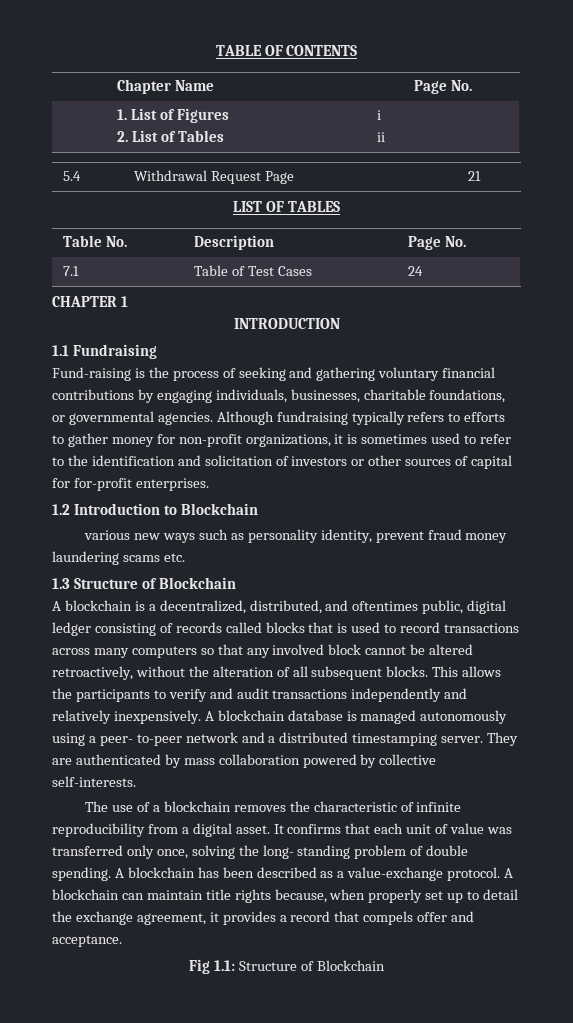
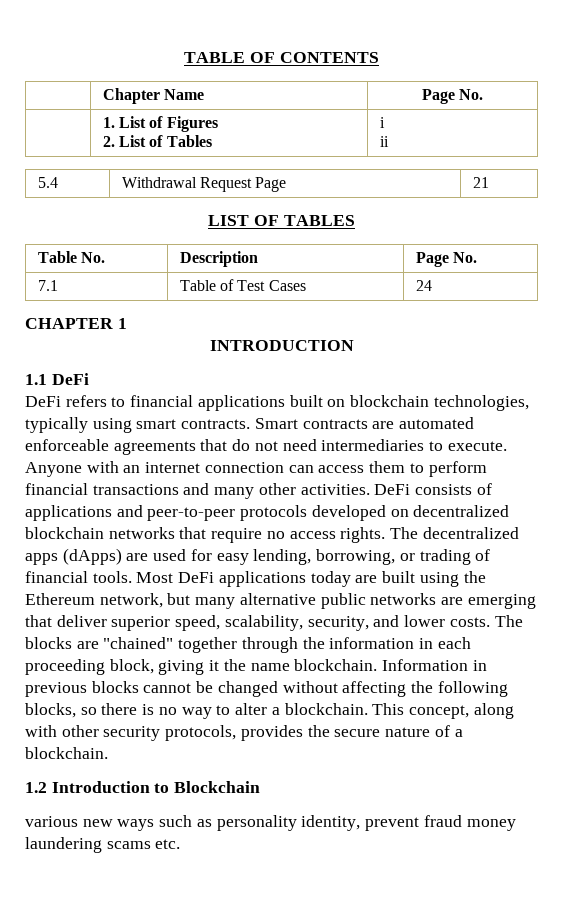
[72,344,157,359] [52,367,496,381] [52,389,506,403] [52,411,506,425] [52,433,512,447] [52,455,513,469] [52,478,209,491] Fundraising // Fund-raising is the process of seeking and gathering voluntary financial contributions by engaging individuals, businesses, charitable foundations, or governmental agencies. Although fundraising typically refers to efforts to gather money for non-profit organizations, it is sometimes used to refer to the identification and solicitation of investors or other sources of capital for for-profit enterprises. -> [51,373,89,385] [25,395,529,411] [25,417,475,433] [25,439,507,455] [25,461,487,477] [25,483,492,499] [25,505,510,521] [25,527,519,543] [25,548,491,565] [25,571,486,587] [25,593,536,609] [25,615,523,631] [25,637,471,653] [25,659,487,675] [25,681,508,697] [25,703,514,719] [25,725,463,741] [25,747,108,759] DeFi // DeFi refers to financial applications built on blockchain technologies, typically using smart contracts. Smart contracts are automated enforceable agreements that do not need intermediaries to execute. Anyone with an internet connection can access them to perform financial transactions and many other activities. DeFi consists of applications and peer-to-peer protocols developed on decentralized blockchain networks that require no access rights. The decentralized apps (dApps) are used for easy lending, borrowing, or trading of financial tools. Most DeFi applications today are built using the Ethereum network, but many alternative public networks are emerging that deliver superior speed, scalability, security, and lower costs. The blocks are "chained" together through the information in each proceeding block, giving it the name blockchain. Information in previous blocks cannot be changed without affecting the following blocks, so there is no way to alter a blockchain. This concept, along with other security protocols, provides the secure nature of a blockchain.
[52,577,236,589] [52,600,507,614] [52,622,520,636] [52,644,474,658] [52,666,502,680] [52,688,468,702] [52,710,508,724] [52,732,519,746] [52,754,437,768] [52,776,136,787] [85,801,462,812] [52,823,512,837] [52,845,469,859] [52,867,514,881] [52,889,519,903] [52,911,475,925] [52,935,122,947] [189,959,385,974] // 1.3 Structure of Blockchain // A blockchain is a decentralized, distributed, and oftentimes public, digital ledger consisting of records called blocks that is used to record transactions across many computers so that any involved block cannot be altered retroactively, without the alteration of all subsequent blocks. This allows the participants to verify and audit transactions independently and relatively inexpensively. A blockchain database is managed autonomously using a peer- to-peer network and a distributed timestamping server. They are authenticated by mass collaboration powered by collective self-interests. // The use of a blockchain removes the characteristic of infinite reproducibility from a digital asset. It confirms that each unit of value was transferred only once, solving the long- standing problem of double spending. A blockchain has been described as a value-exchange protocol. A blockchain can maintain title rights because, when properly set up to detail the exchange agreement, it provides a record that compels offer and acceptance. // Fig 1.1: Structure of Blockchain -> (181, 844) none

